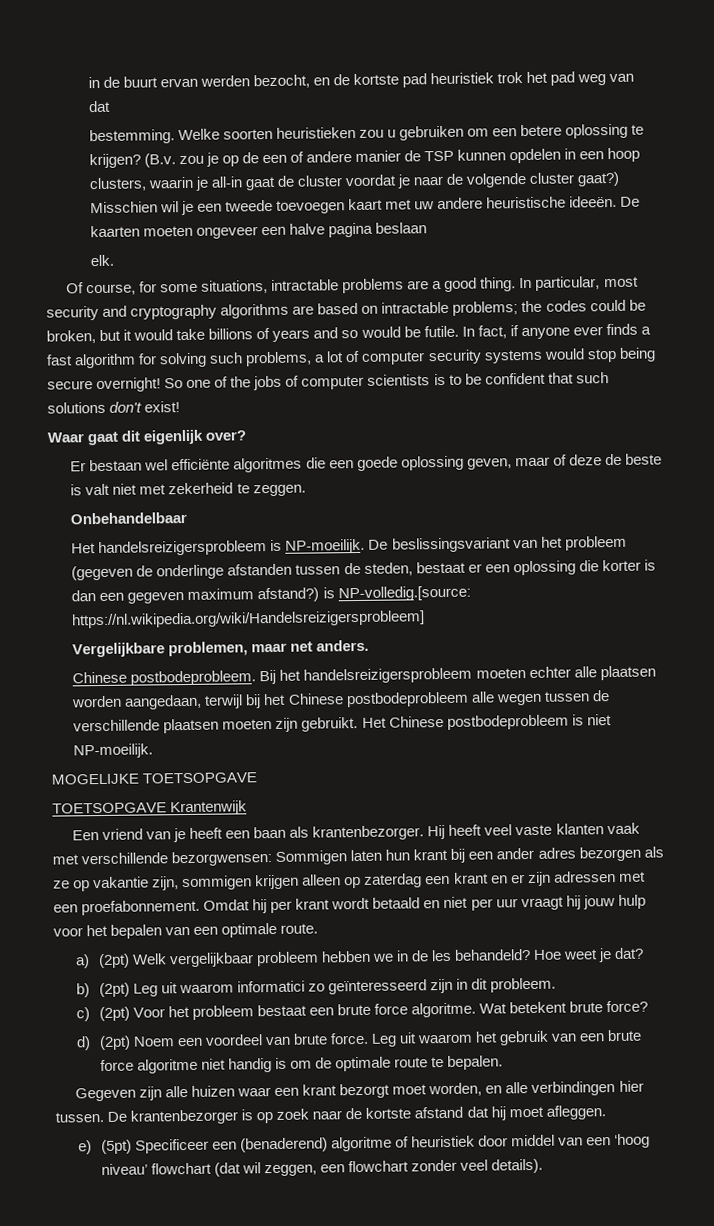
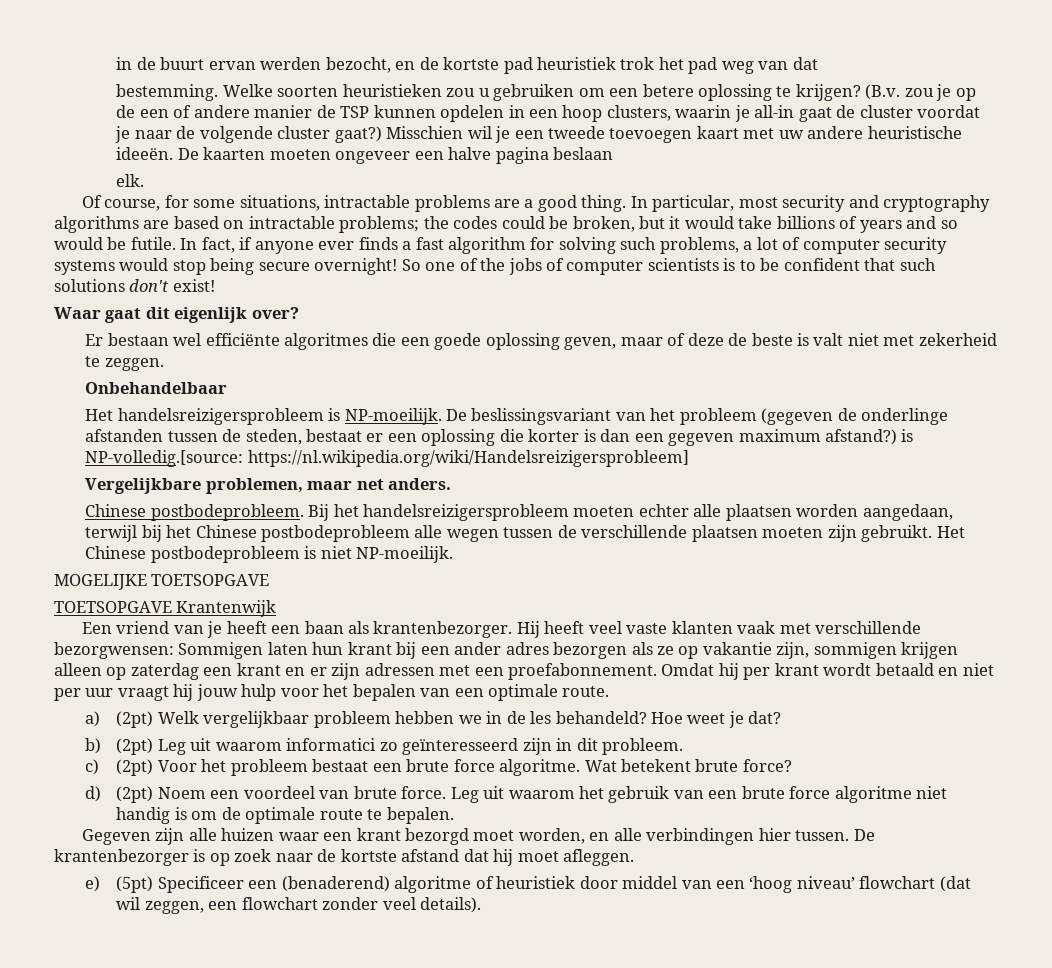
[339,1083,391,1099] bezorgt -> [405,828,470,845] bezorgd

